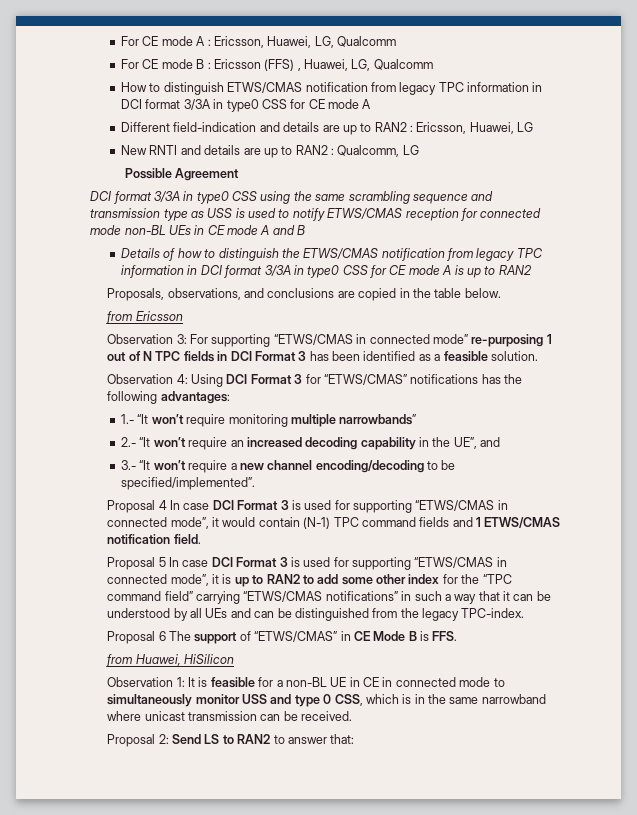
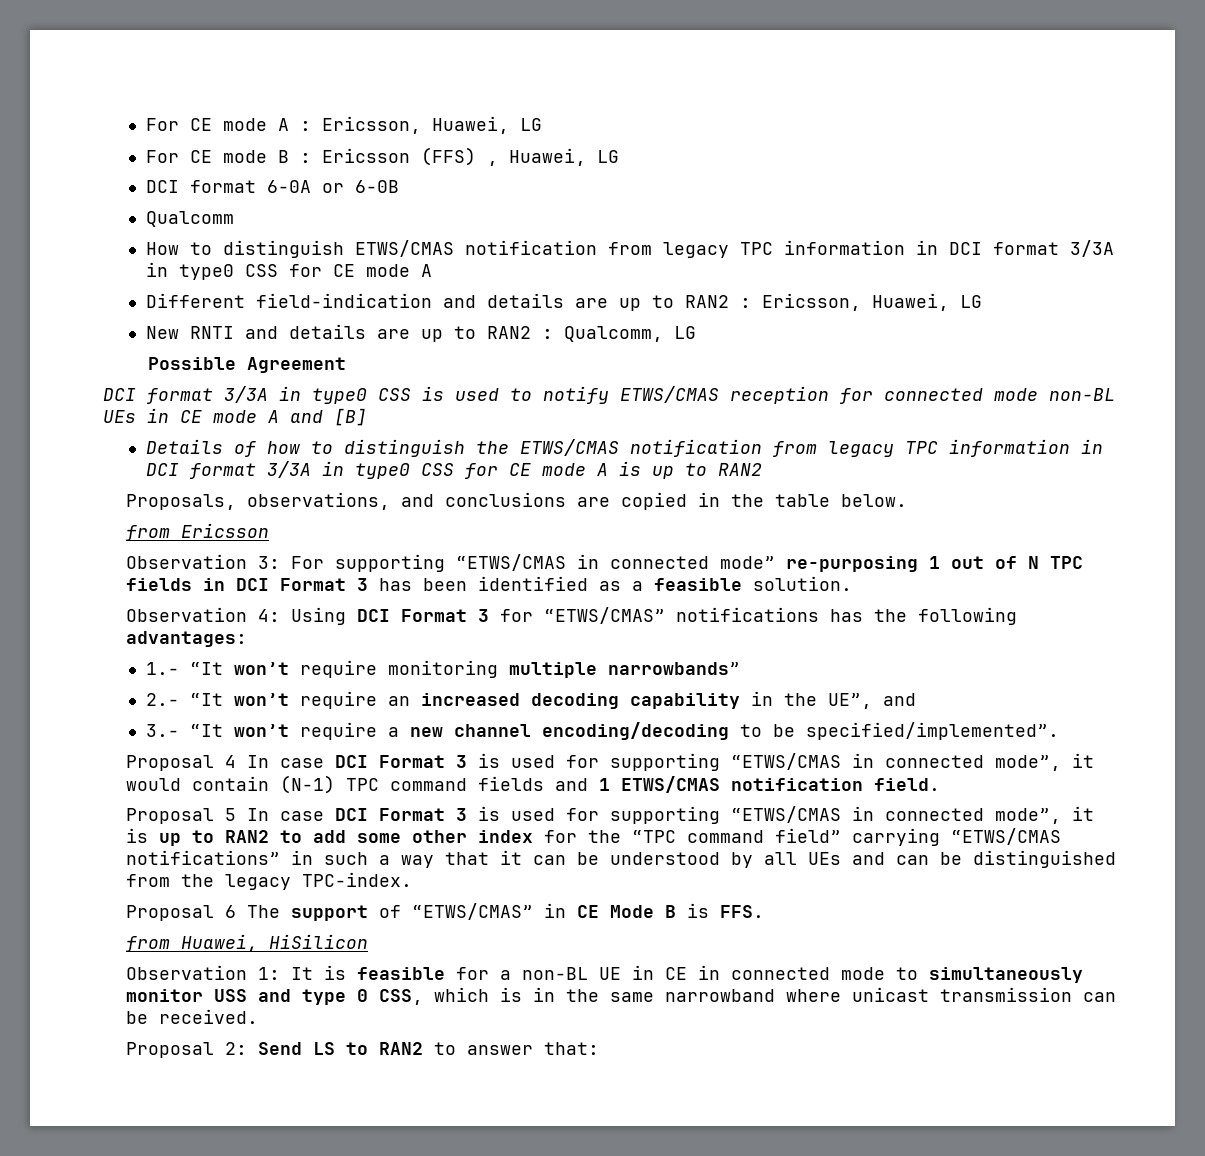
[314,36,397,48] LG, Qualcomm -> [519,118,542,131] LG
[351,59,371,71] LG, -> [596,150,619,163] [145,180,399,193] LG // DCI format 6-0A or 6-0B //
[260,191,494,204] [90,208,233,221] using the same scrambling sequence and transmission type as USS -> (412, 394) none
[297,225,306,235] B -> [334,408,368,426] [B]

